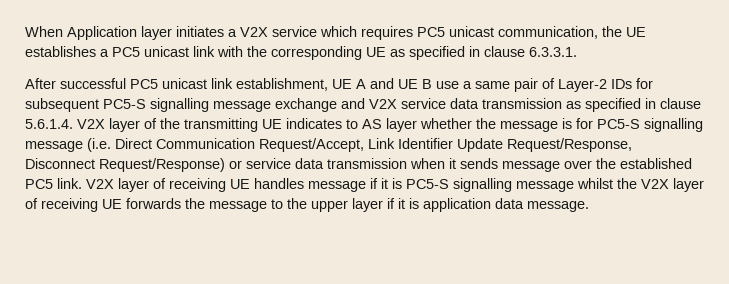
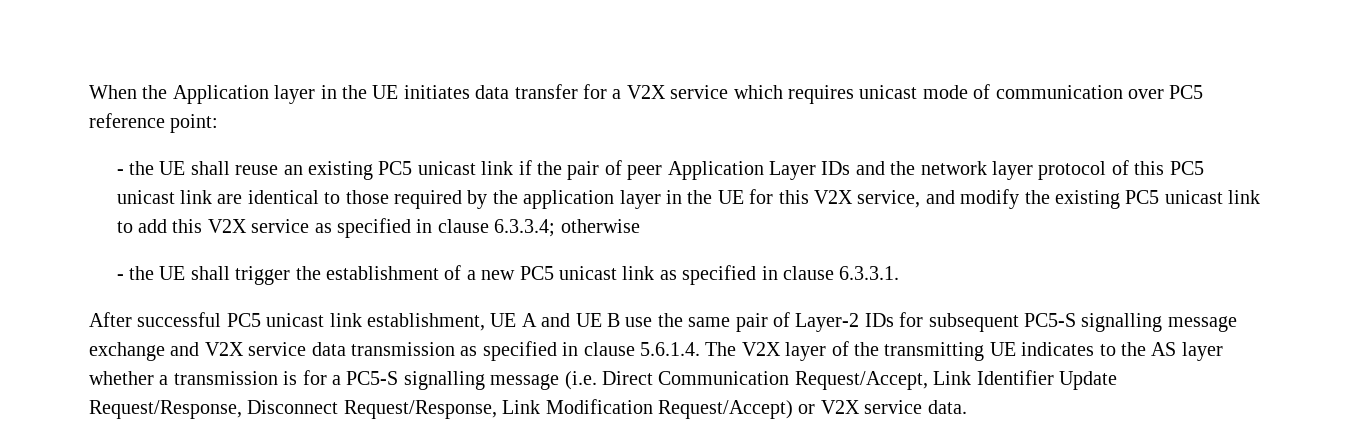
(63, 31) none -> [142,85,168,99] the
[176,26,224,37] initiates -> [320,84,607,99] in the UE initiates data transfer for
[417,26,646,39] [25,46,386,60] PC5 unicast communication, the UE establishes a PC5 unicast link with the corresponding UE -> [859,84,1204,99] [89,113,219,133] [116,160,1204,180] [116,189,1261,209] [116,218,640,238] [116,265,655,285] unicast mode of communication over PC5 reference point: // - the UE shall reuse an existing PC5 unicast link if the pair of peer Application Layer IDs and the network layer protocol of this PC5 unicast link are identical to those required by the application layer in the UE for this V2X service, and modify the existing PC5 unicast link to add this V2X service as specified in clause 6.3.3.4; otherwise // - the UE shall trigger the establishment of a new PC5 unicast link
[463,81,472,89] a -> [657,313,683,327] the
(73, 124) none -> [705,342,737,356] The
(358, 124) none -> [1120,342,1146,356] the
[476,118,558,132] the message -> [159,371,278,385] a transmission
(593, 123) none -> [332,375,341,385] a
[99,158,692,172] [25,178,704,192] [25,198,589,212] Request/Response) or service data transmission when it sends message over the established PC5 link. V2X layer of receiving UE handles message if it is PC5-S signalling message whilst the V2X layer of receiving UE forwards the message to the upper layer if it is application data message. -> [343,399,967,419] Request/Response, Link Modification Request/Accept) or V2X service data.

